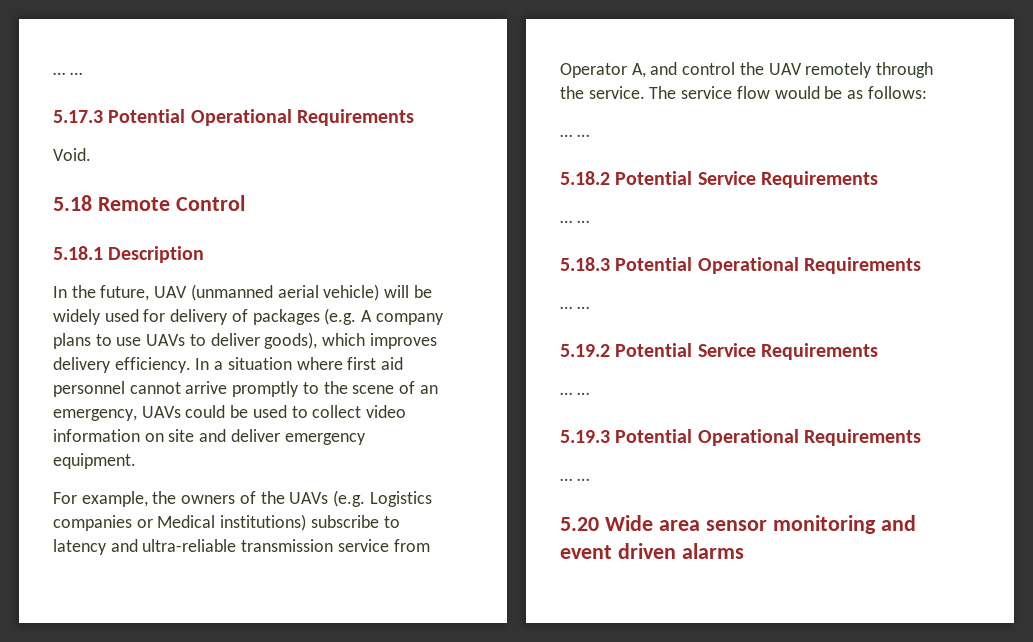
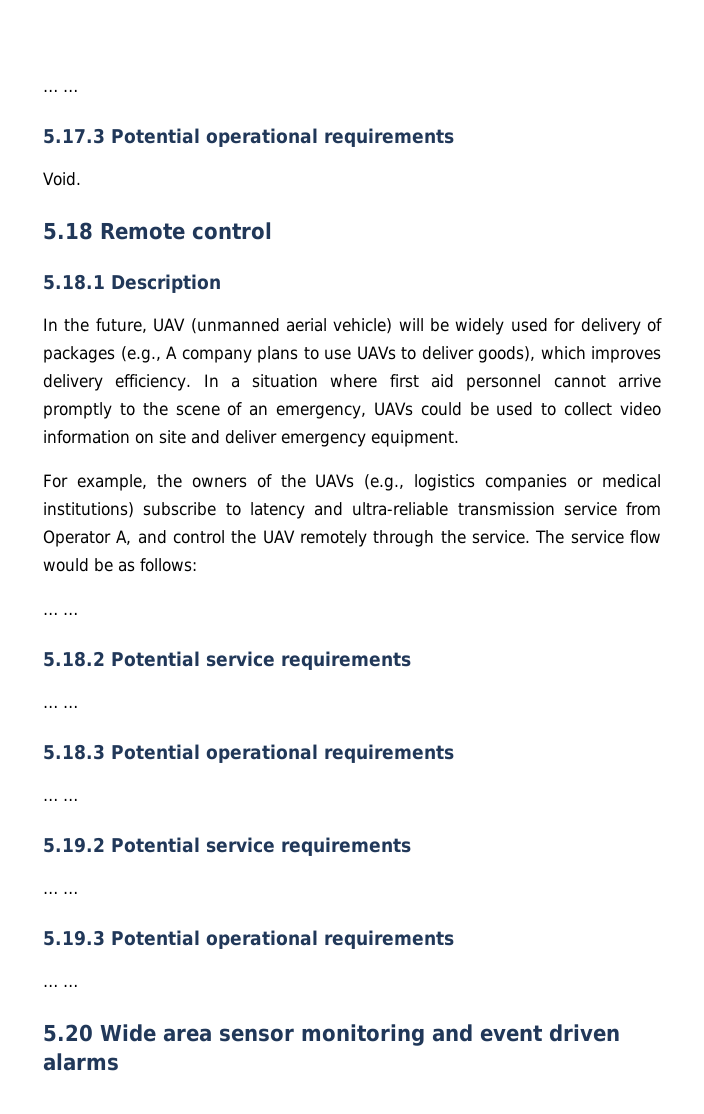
[190,109,414,126] Operational Requirements -> [206,128,454,147] operational requirements
[175,195,245,211] Control -> [192,222,272,240] control
[324,308,357,325] (e.g. -> [120,346,161,363] (e.g.,
[333,490,432,507] (e.g. Logistics -> [364,474,476,491] (e.g., logistics
[157,515,216,528] Medical -> [602,474,662,488] medical
[697,171,878,188] Service Requirements -> [206,651,411,670] service requirements
[697,257,921,274] Operational Requirements -> [206,744,454,763] operational requirements
[697,343,878,360] Service Requirements -> [206,837,411,856] service requirements
[697,429,921,446] Operational Requirements -> [206,930,454,949] operational requirements

